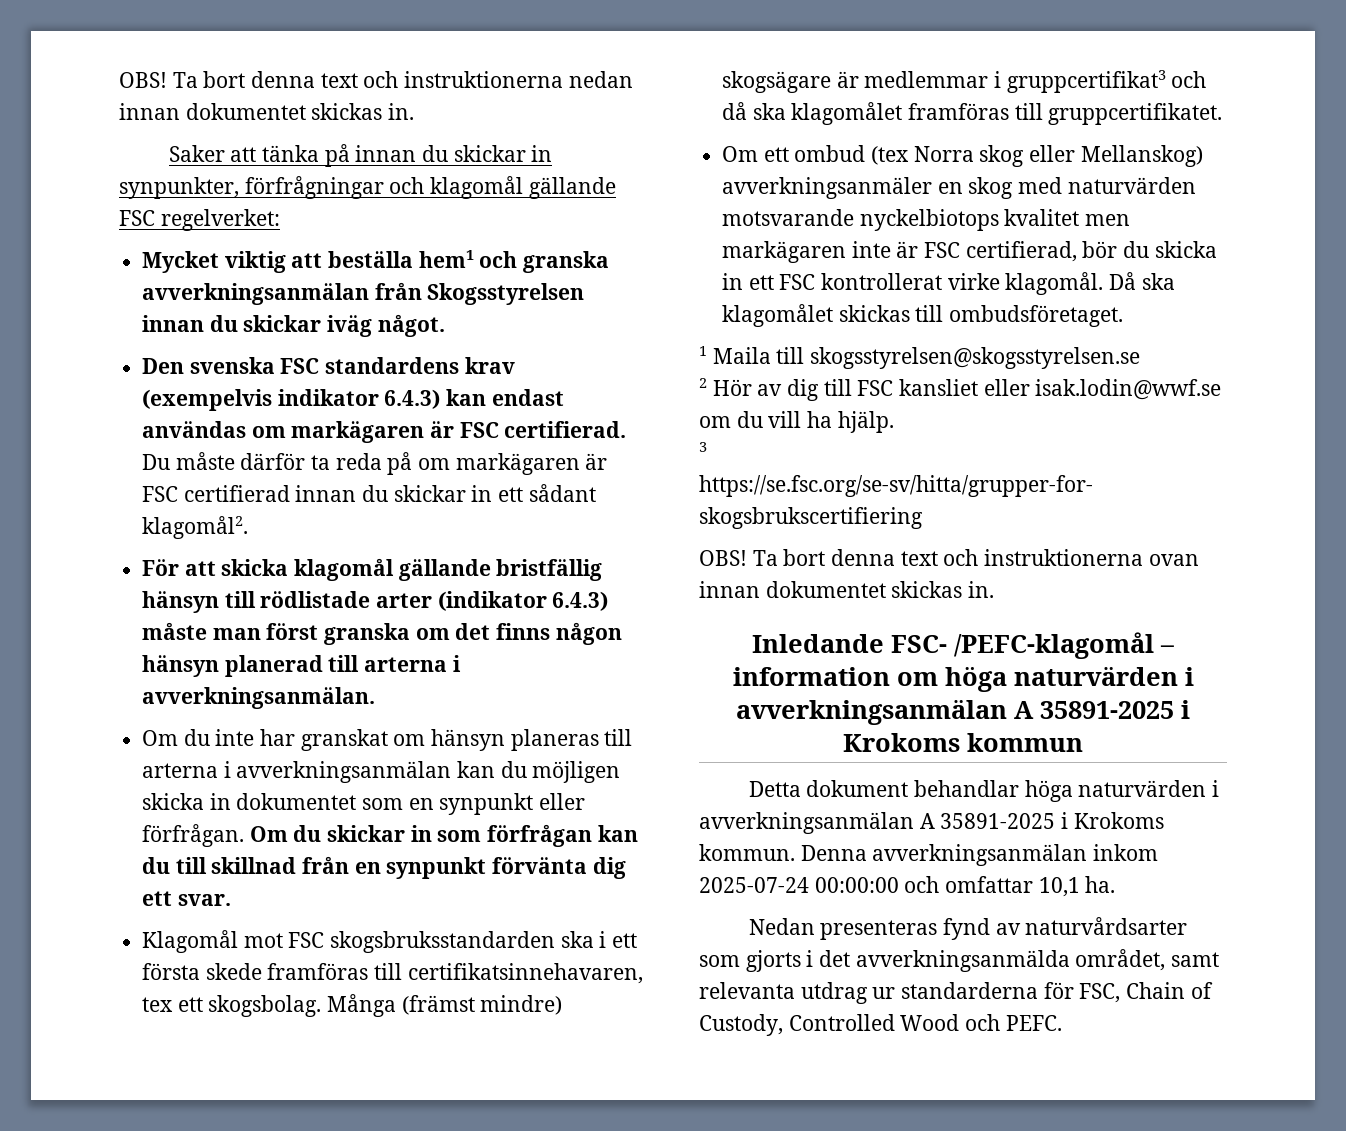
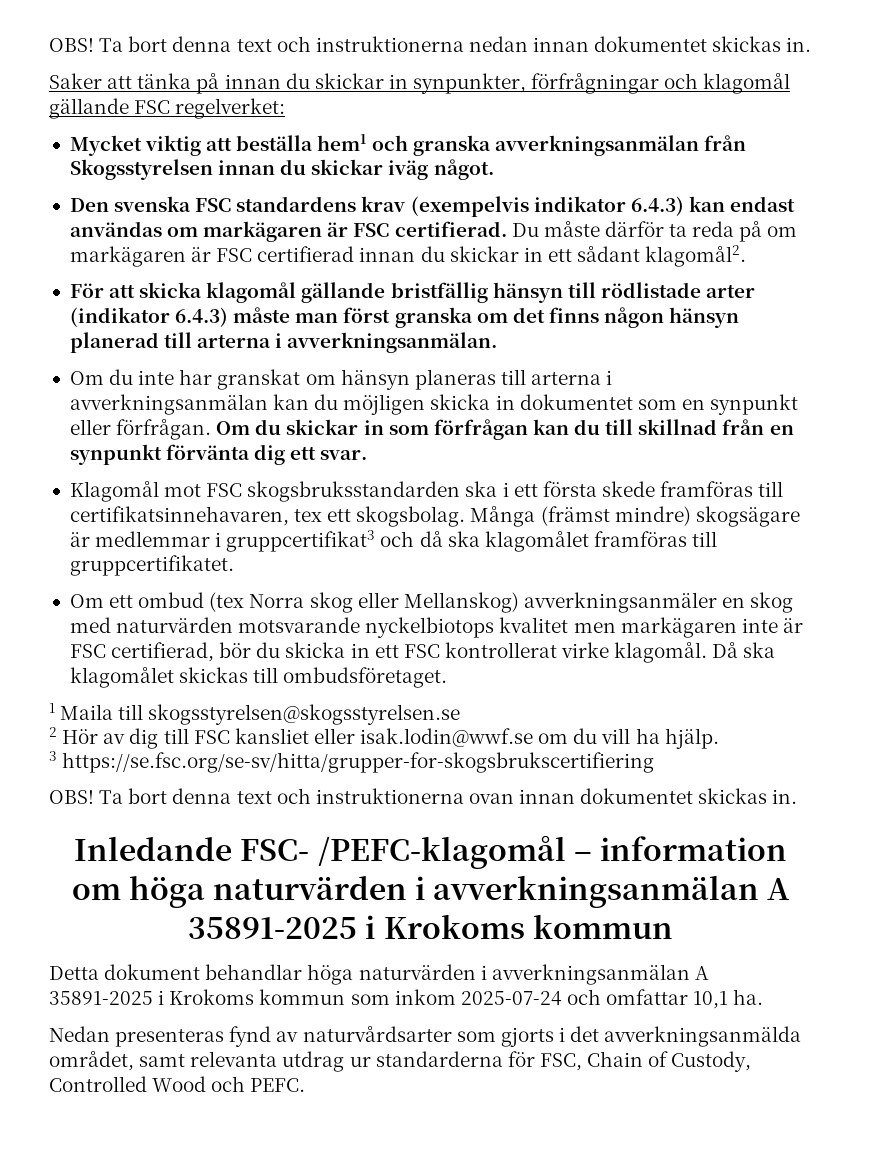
[699,844,1088,866] kommun. Denna avverkningsanmälan -> [259,989,390,1005] kommun som
[814,877,899,893] 00:00:00 -> (562, 998) none

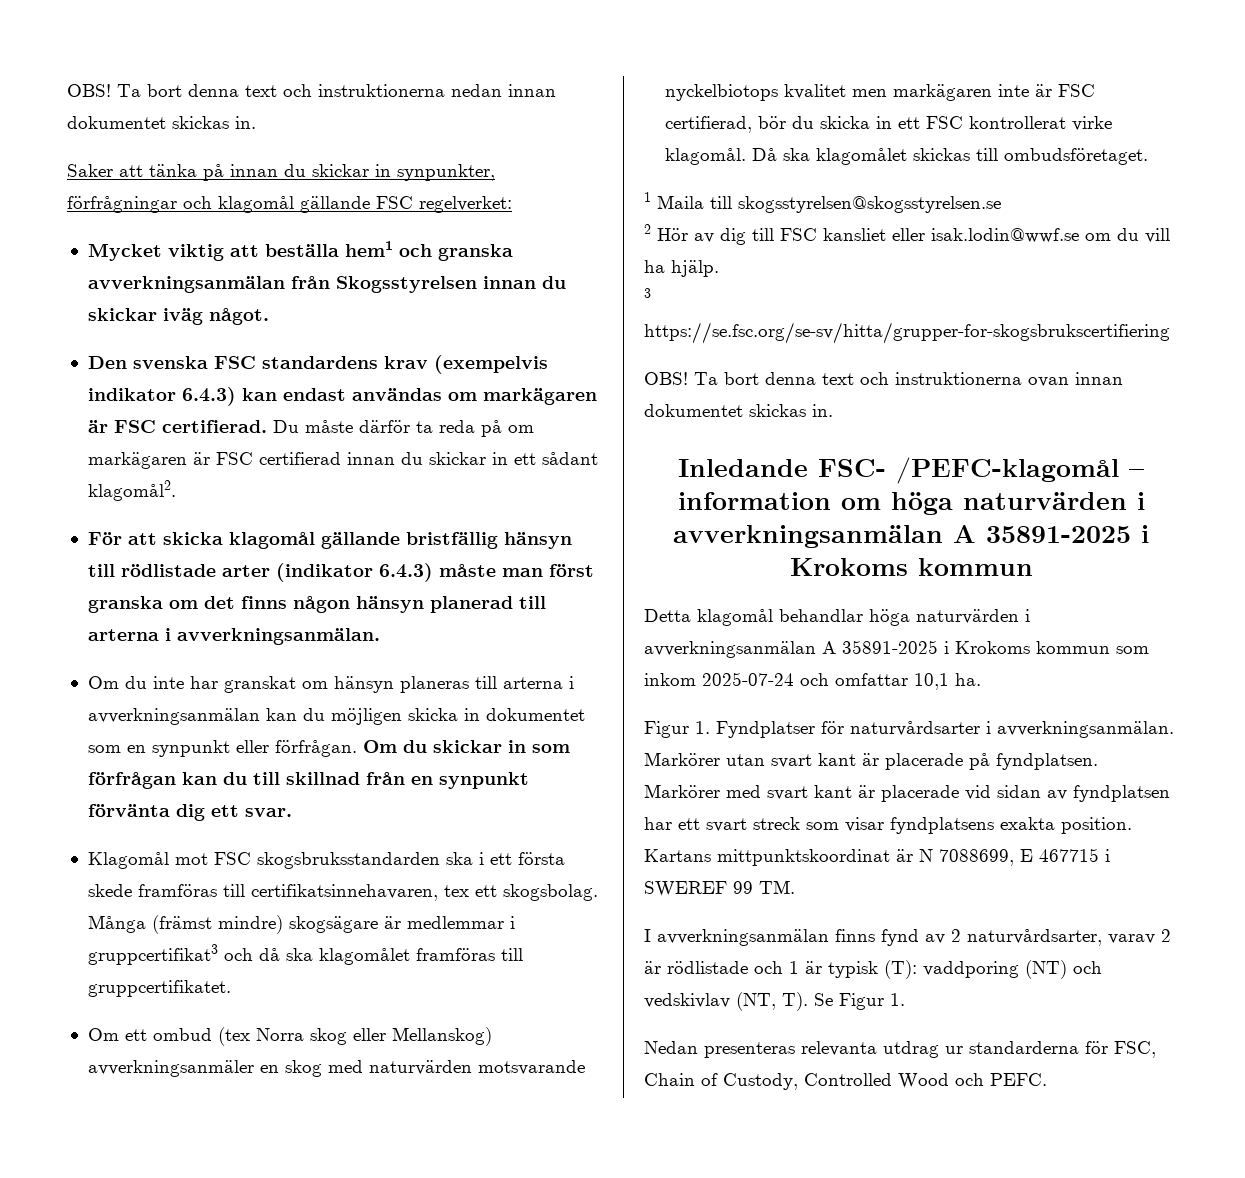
[104,964,201,980] dokument -> [697,609,773,626] klagomål
[49,1026,802,1047] [49,1051,186,1071] Nedan presenteras fynd av naturvårdsarter som gjorts i det avverkningsanmälda området, samt -> [644,721,1174,738] [644,752,1098,770] [644,784,1170,802] [644,817,1132,834] [644,848,1110,866] [644,880,795,897] [644,929,1171,946] [644,960,1102,979] [644,992,905,1011] [644,1041,795,1058] Figur 1. Fyndplatser för naturvårdsarter i avverkningsanmälan. Markörer utan svart kant är placerade på fyndplatsen. Markörer med svart kant är placerade vid sidan av fyndplatsen har ett svart streck som visar fyndplatsens exakta position. Kartans mittpunktskoordinat är N 7088699, E 467715 i SWEREF 99 TM. // I avverkningsanmälan finns fynd av 2 naturvårdsarter, varav 2 är rödlistade och 1 är typisk (T): vaddporing (NT) och vedskivlav (NT, T). Se Figur 1. // Nedan presenteras

